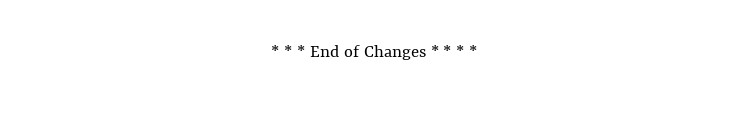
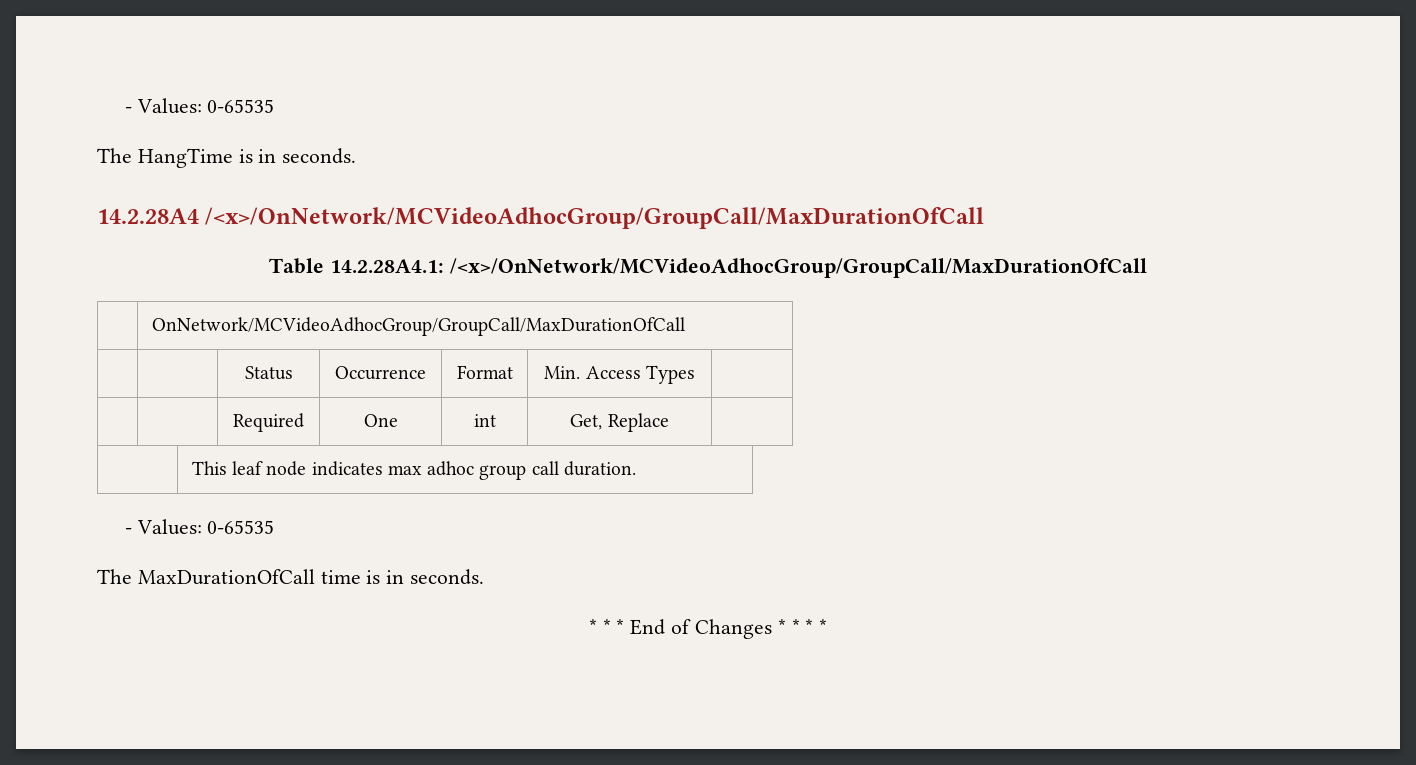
(270, 51) none -> [124,98,275,114] [97,148,357,168] [97,207,985,229] [269,258,1147,278] [151,317,685,336] [244,366,293,380] [335,366,426,380] [456,365,513,379] [544,365,695,384] [233,413,304,432] [363,414,398,427] [473,414,496,427] [570,413,669,432] [191,461,636,480] [124,519,275,535] [97,569,485,585] - Values: 0-65535 // The HangTime is in seconds. // 14.2.28A4 /<x>/OnNetwork/MCVideoAdhocGroup/GroupCall/MaxDurationOfCall // Table 14.2.28A4.1: /<x>/OnNetwork/MCVideoAdhocGroup/GroupCall/MaxDurationOfCall // | OnNetwork/MCVideoAdhocGroup/GroupCall/MaxDurationOfCall // | | Status | Occurrence | Format | Min. Access Types | // | | Required | One | int | Get, Replace | // | This leaf node indicates max adhoc group call duration. // - Values: 0-65535 // The MaxDurationOfCall time is in seconds. //

